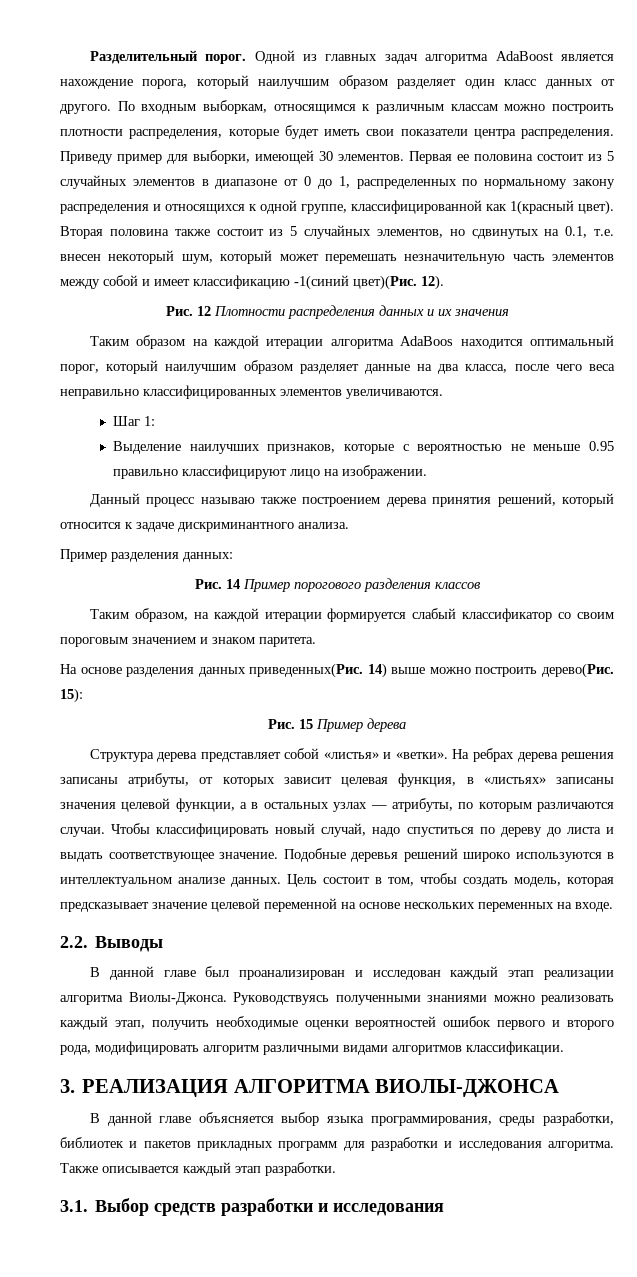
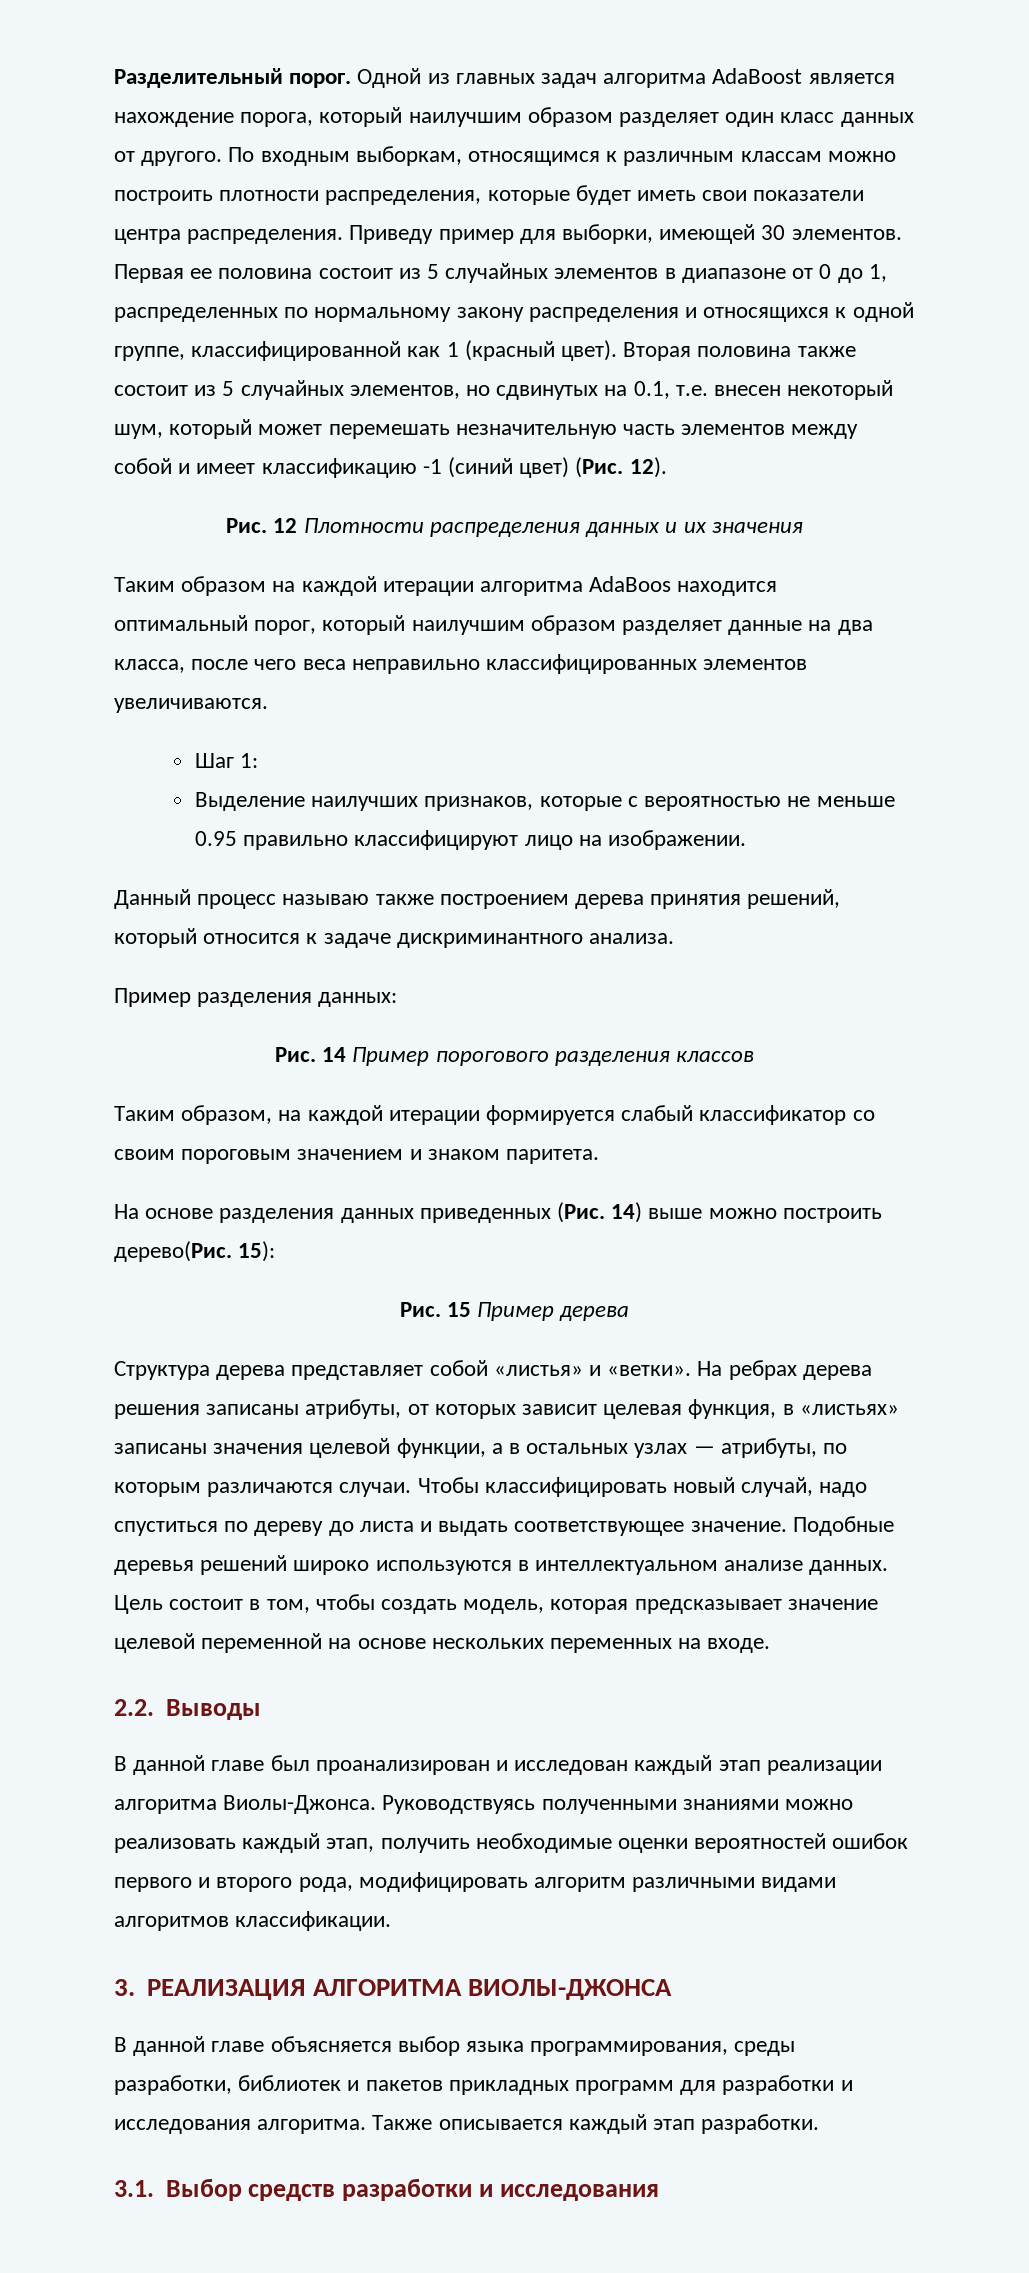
[510,200,574,215] 1(красный -> [446,340,555,361] 1 (красный
[294,275,417,290] -1(синий цвет)(Рис. -> [422,457,624,478] -1 (синий цвет) (Рис.
[249,663,364,678] приведенных(Рис. -> [419,1202,606,1223] приведенных (Рис.

